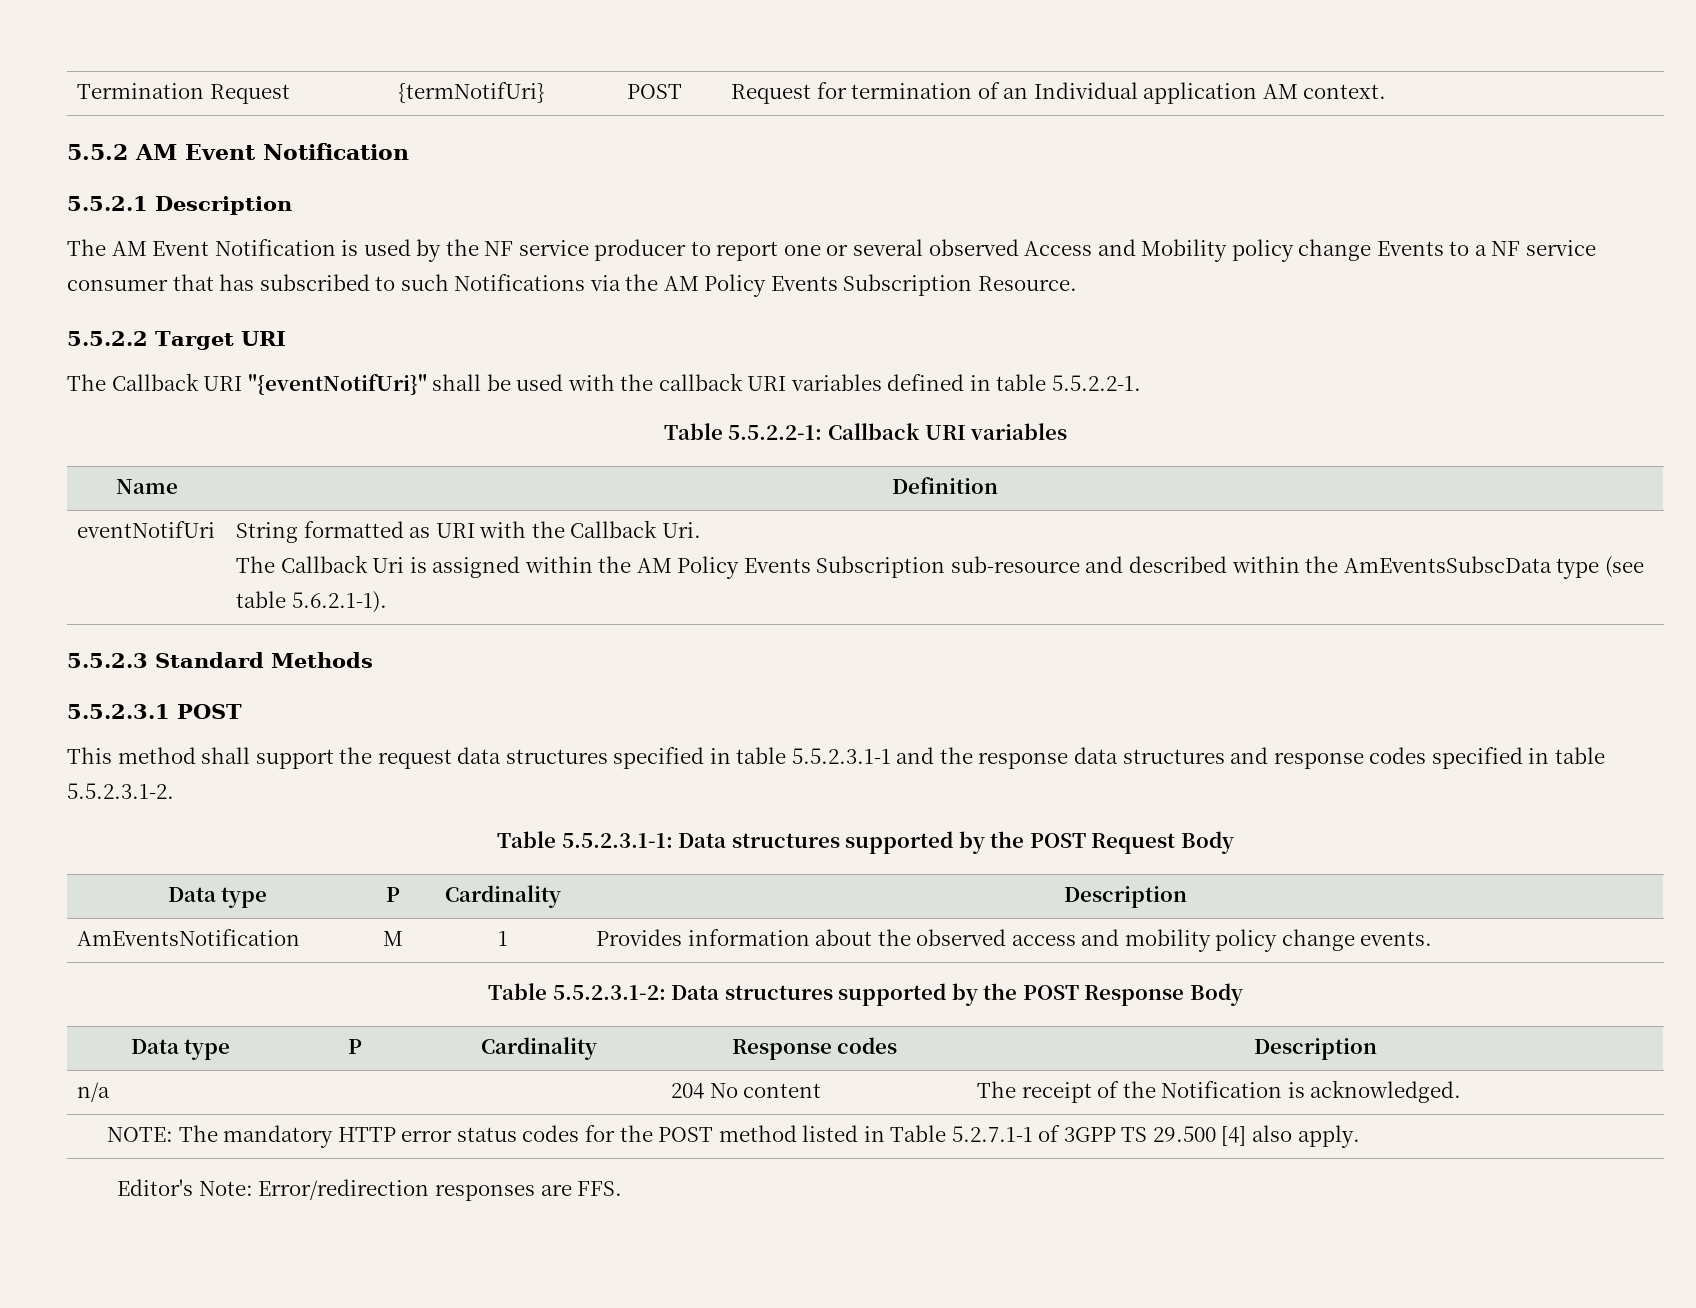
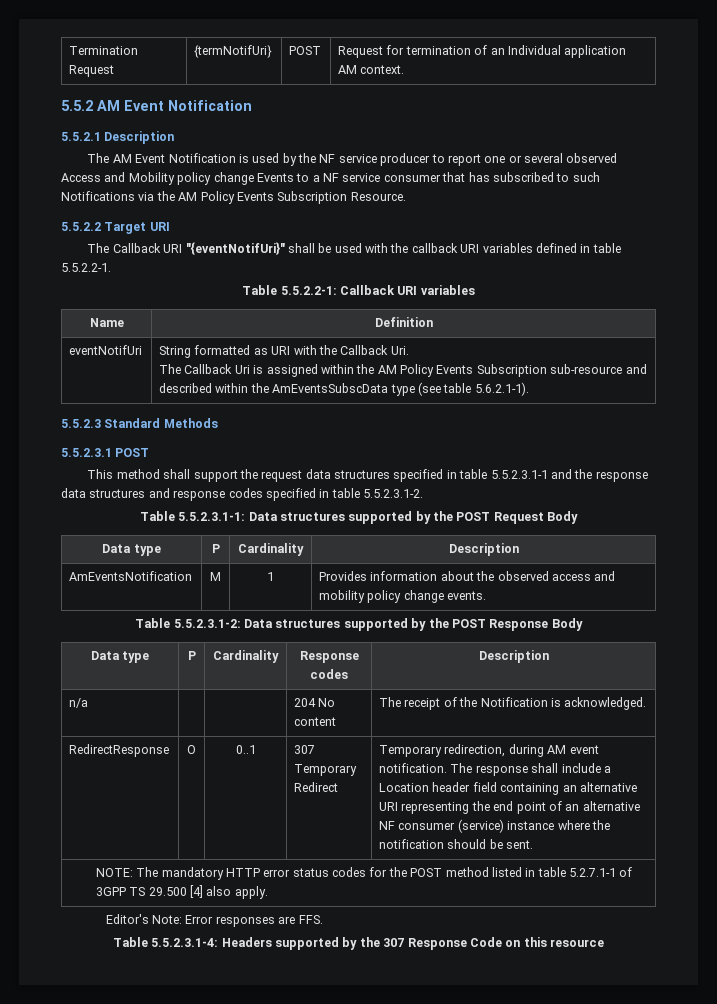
(1462, 1091) none -> [69,744,170,757] [187,745,196,754] [235,745,256,754] [294,745,316,754] [294,764,358,776] [294,782,339,792] [379,744,599,757] [379,763,611,776] [379,782,637,795] [379,801,640,814] [379,819,610,833] [379,839,534,849] // RedirectResponse | O | 0..1 | 307 Temporary Redirect | Temporary redirection, during AM event notification. The response shall include a Location header field containing an alternative URI representing the end point of an alternative NF consumer (service) instance where the notification should be sent.
[890,1125,947,1142] Table -> [537,867,566,877] table
[258,1179,430,1200] Error/redirection -> [185,915,214,924] Error
(623, 1188) none -> [112,937,605,950] // Table 5.5.2.3.1-4: Headers supported by the 307 Response Code on this resource

